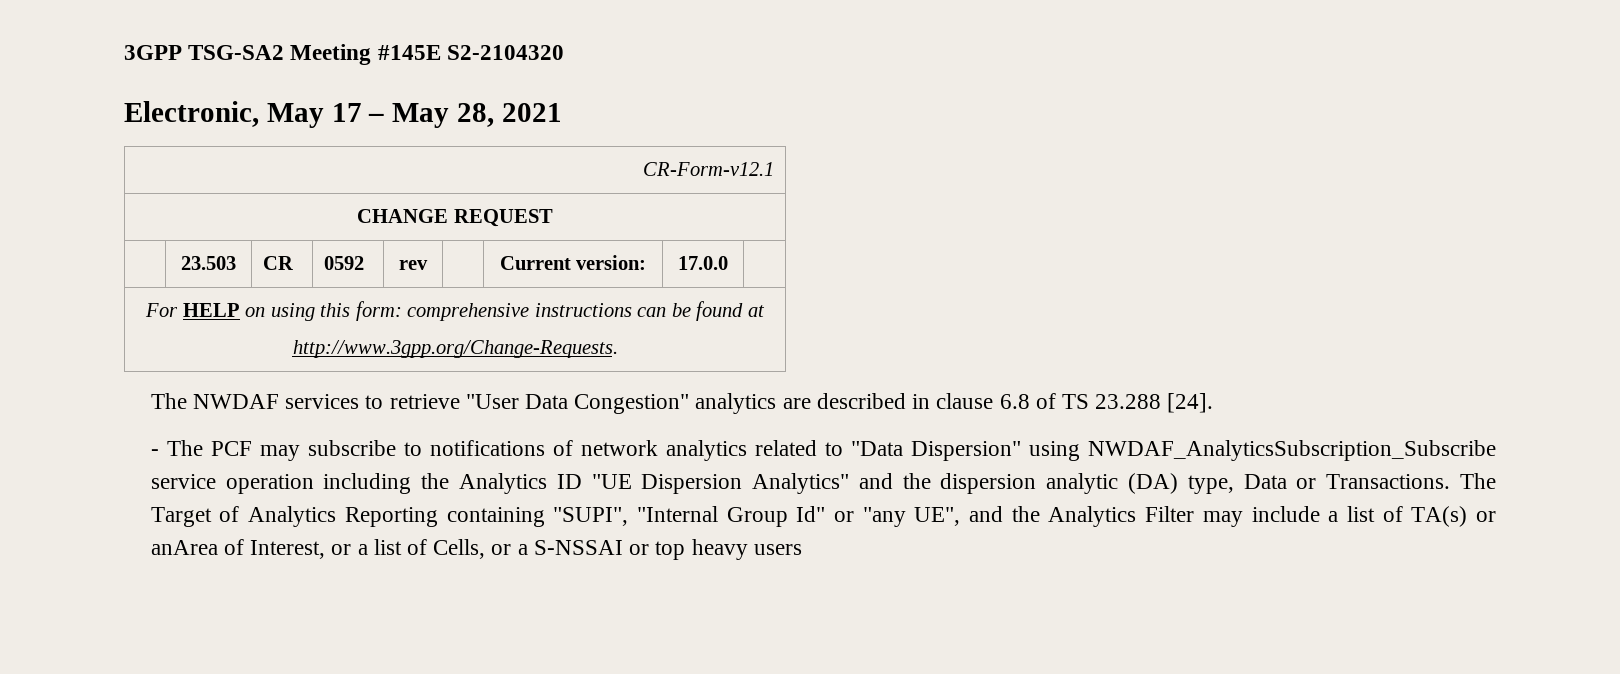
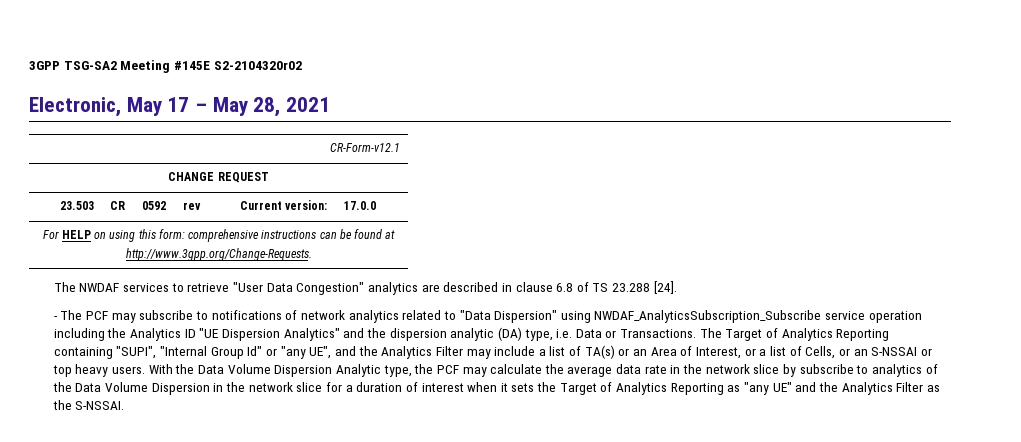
[446,45,564,60] S2-2104320 -> [213,61,302,70] S2-2104320r02
(1234, 484) none -> [556,329,573,338] i.e.
[150,540,218,555] anArea -> [633,347,677,356] an Area
[517,544,528,555] a -> [853,349,868,356] an
[753,544,802,555] users -> [112,364,938,377] [52,382,940,395] [52,400,125,410] users. With the Data Volume Dispersion Analytic type, the PCF may calculate the average data rate in the network slice by subscribe to analytics of the Data Volume Dispersion in the network slice for a duration of interest when it sets the Target of Analytics Reporting as "any UE" and the Analytics Filter as the S-NSSAI.

